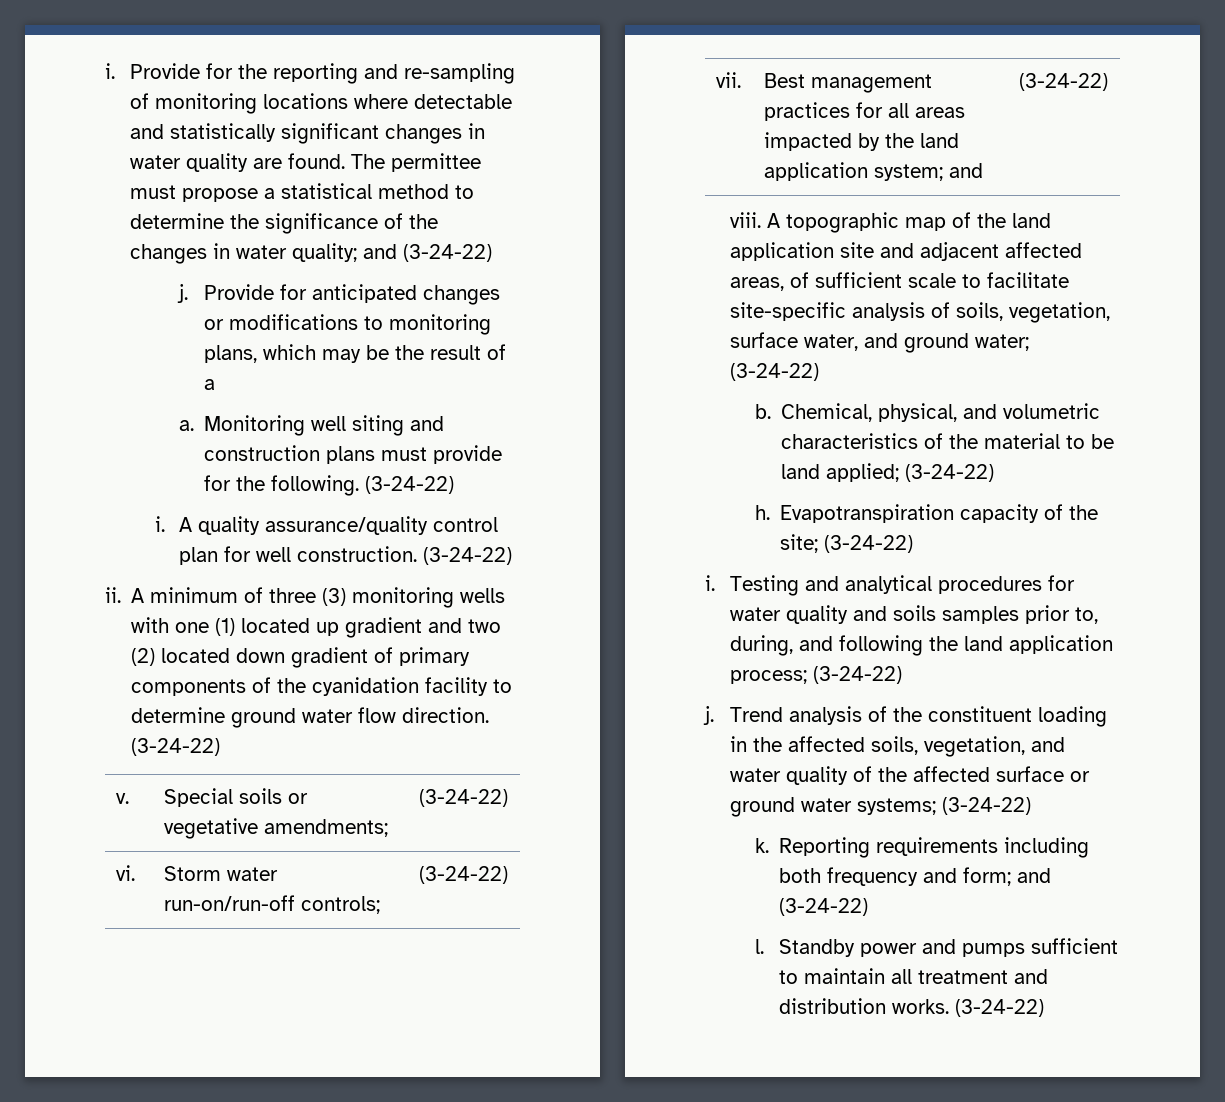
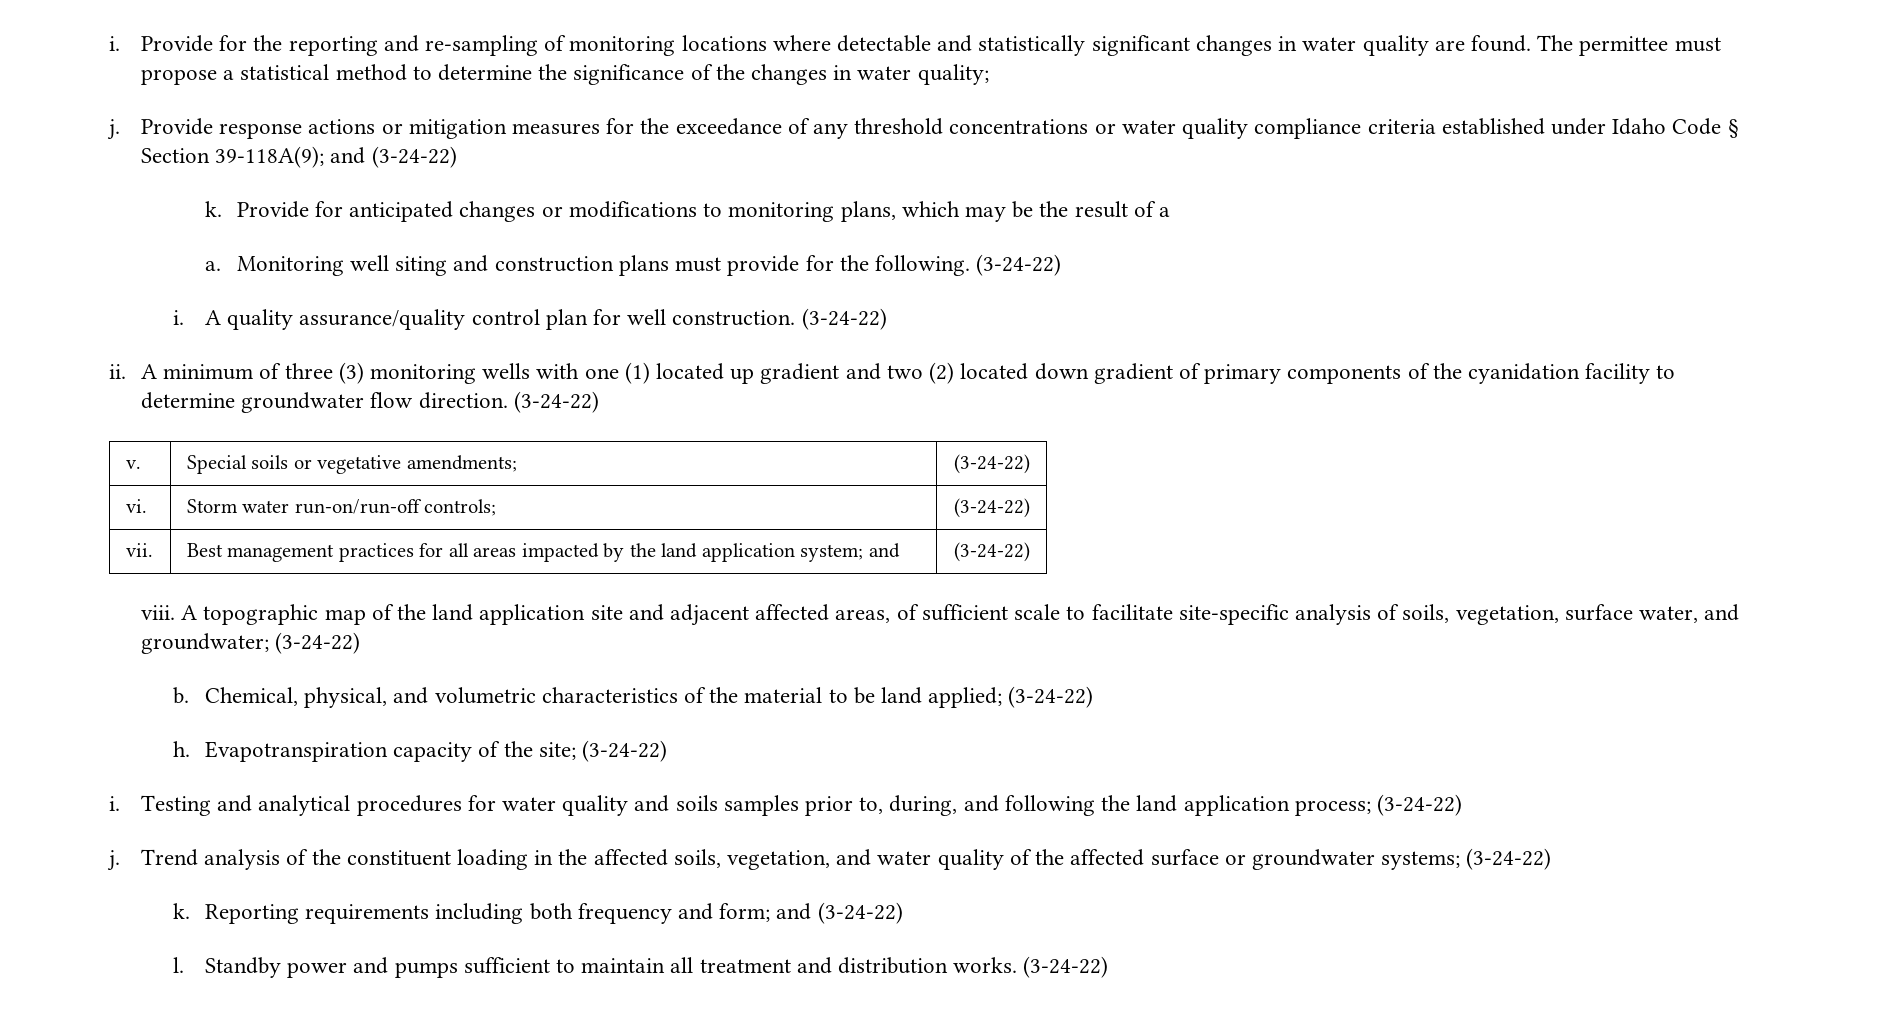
[362,244,492,262] [177,284,189,303] and (3-24-22) // j. -> [107,118,1739,140] [140,146,457,168] [204,201,222,217] // j. Provide response actions or mitigation measures for the exceedance of any threshold concentrations or water quality compliance criteria established under Idaho Code § Section 39-118A(9); and (3-24-22) // k.
[231,708,354,728] ground water -> [241,392,365,413] groundwater
[903,333,1029,353] ground water; -> [140,633,269,654] groundwater;
[729,797,852,817] ground water -> [1251,849,1375,870] groundwater

